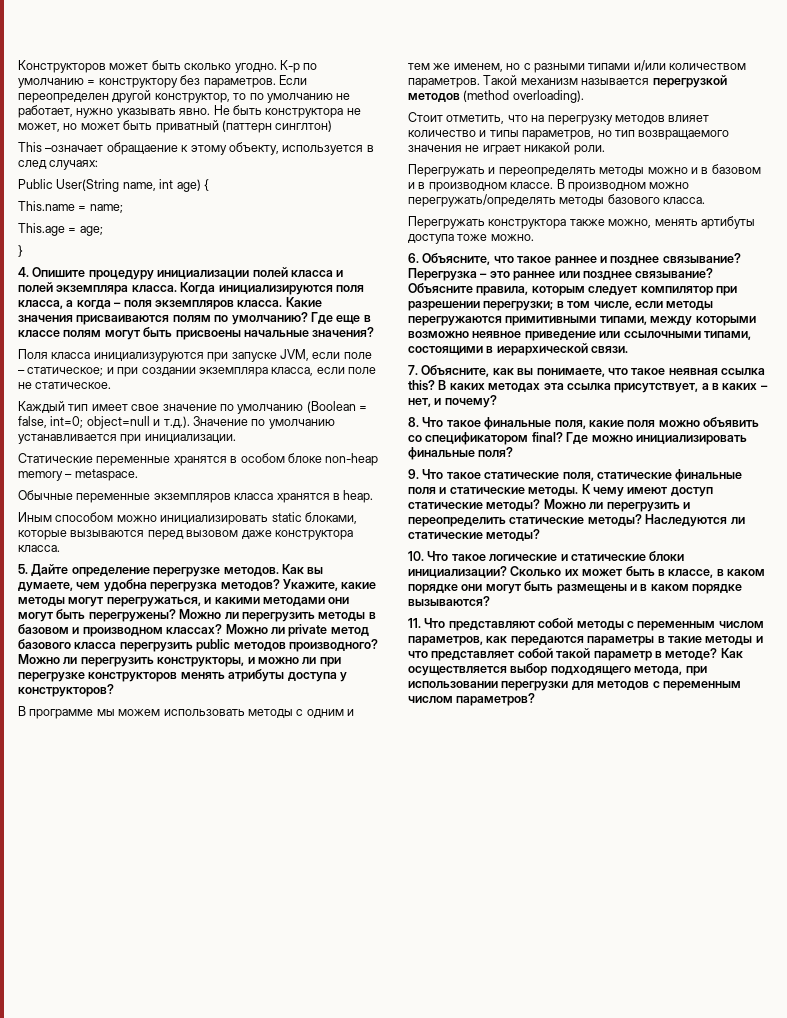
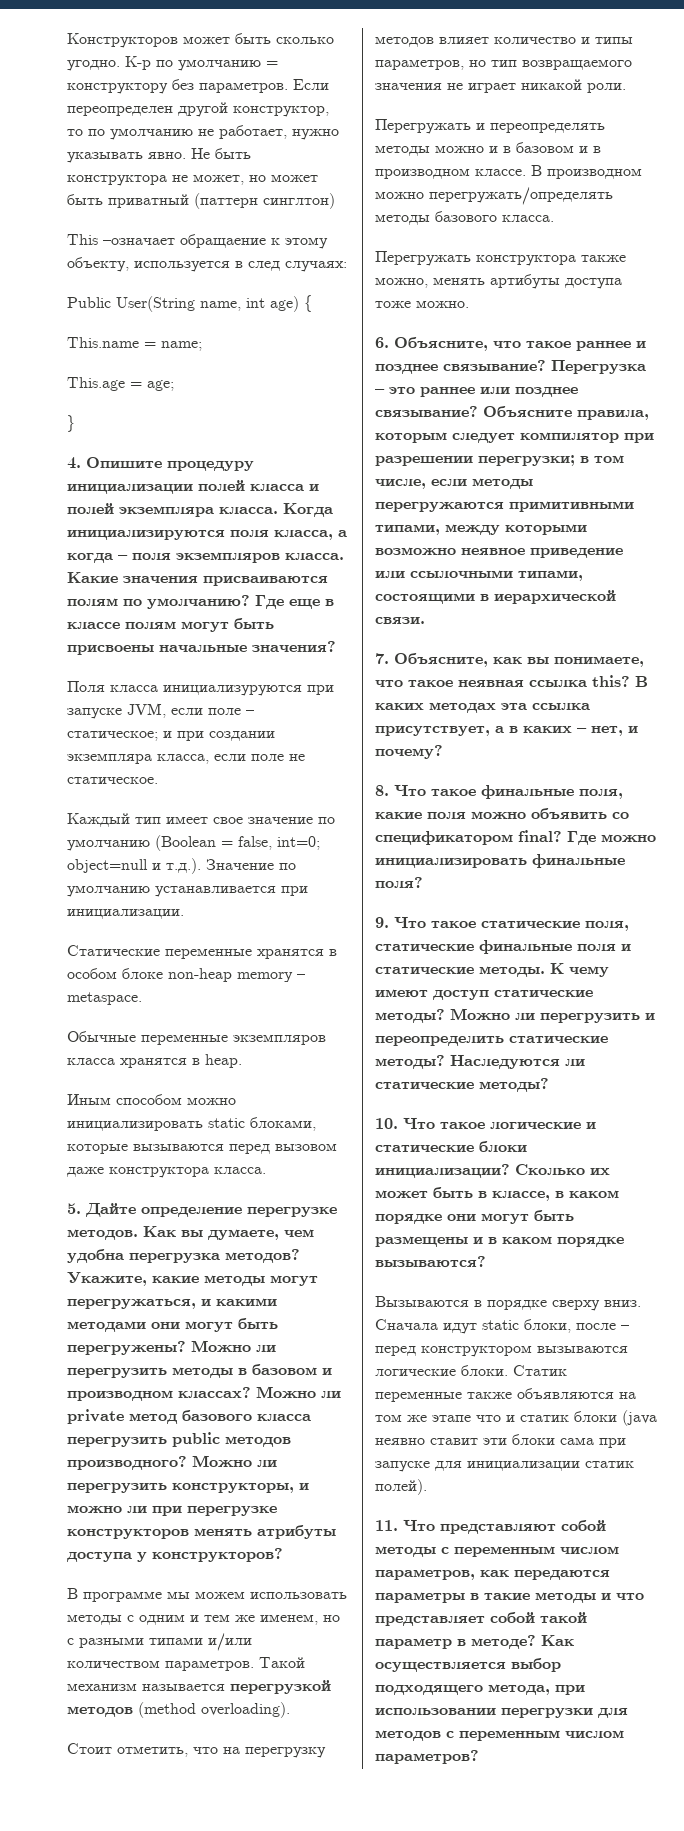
(490, 601) none -> [375,1296,641,1311] [375,1319,629,1334] [375,1345,628,1357] [375,1365,567,1376] [375,1388,636,1402] [375,1410,657,1426] [375,1434,626,1448] [375,1461,634,1472] [375,1479,427,1495] // Вызываются в порядке сверху вниз. Сначала идут static блоки, после – перед конструктором вызываются логические блоки. Статик переменные также объявляются на том же этапе что и статик блоки (java неявно ставит эти блоки сама при запуске для инициализации статик полей).

